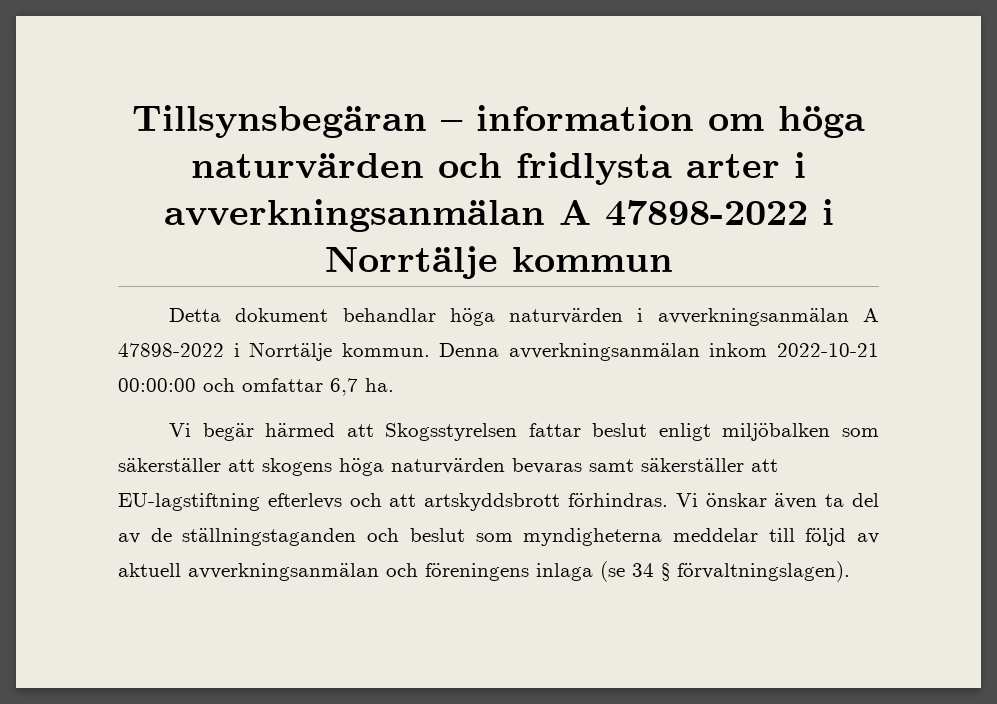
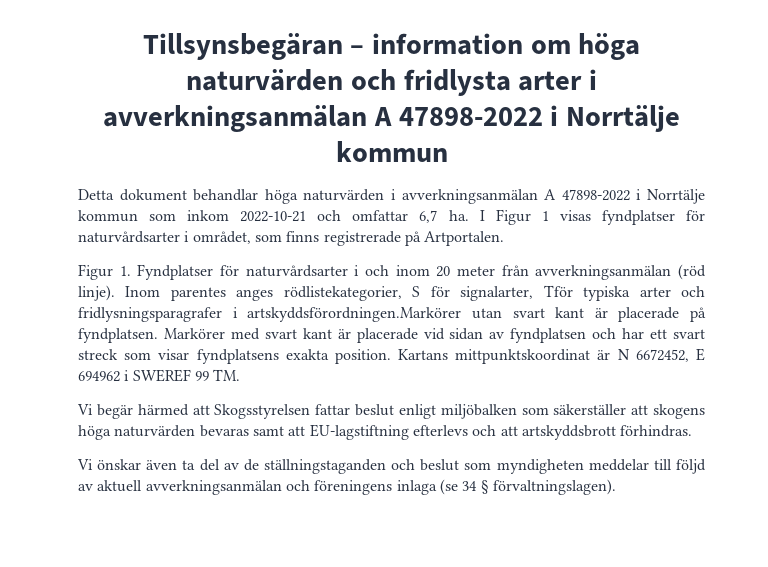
[341,343,700,361] kommun. Denna avverkningsanmälan -> [78,210,177,222] kommun som
[118,378,196,392] 00:00:00 -> (307, 216) none
(394, 385) none -> [479,209,706,225] [78,231,505,246] [78,264,707,280] [78,285,705,301] [78,307,706,322] [78,328,706,343] [78,348,705,364] [78,369,241,382] I Figur 1 visas fyndplatser för naturvårdsarter i området, som finns registrerade på Artportalen. // Figur 1. Fyndplatser för naturvårdsarter i och inom 20 meter från avverkningsanmälan (röd linje). Inom parentes anges rödlistekategorier, S för signalarter, Tför typiska arter och fridlysningsparagrafer i artskyddsförordningen.Markörer utan svart kant är placerade på fyndplatsen. Markörer med svart kant är placerade vid sidan av fyndplatsen och har ett svart streck som visar fyndplatsens exakta position. Kartans mittpunktskoordinat är N 6672452, E 694962 i SWEREF 99 TM.
[641,458,744,472] säkerställer -> (284, 431) none
(668, 500) none -> (693, 431) //
[523,528,663,546] myndigheterna -> [496,459,584,474] myndigheten

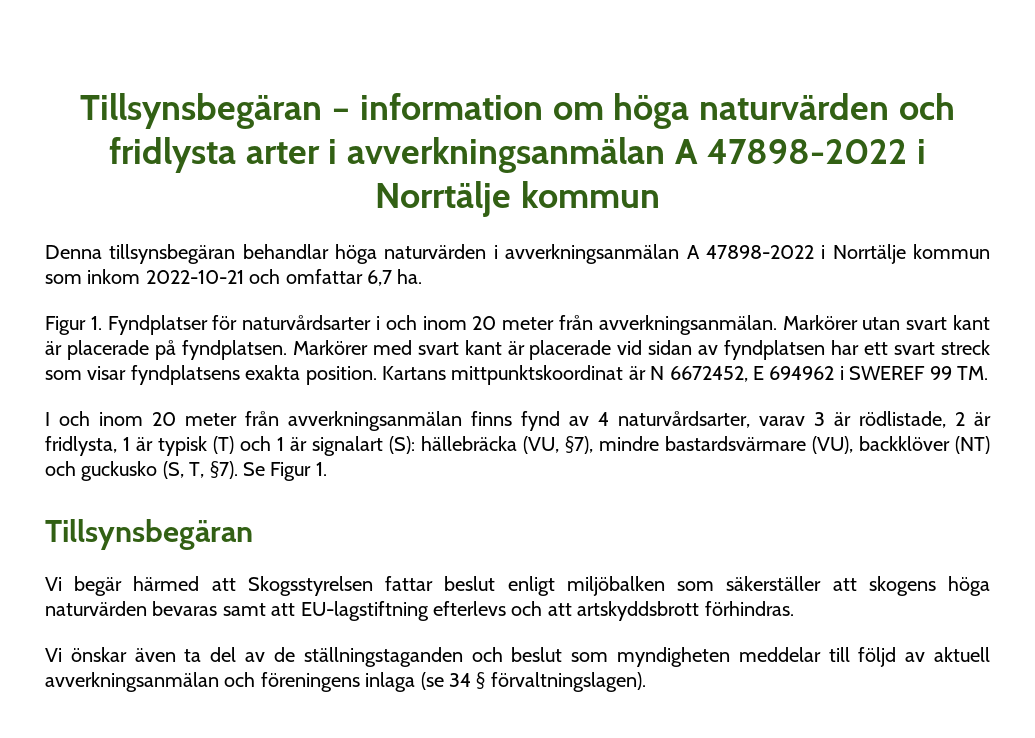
[78,189,187,201] Detta dokument -> [45,244,236,264] Denna tillsynsbegäran
[479,209,706,225] [78,231,505,246] I Figur 1 visas fyndplatser för naturvårdsarter i området, som finns registrerade på Artportalen. -> (423, 276) none
[535,264,707,280] [78,285,705,301] [78,307,462,322] avverkningsanmälan (röd linje). Inom parentes anges rödlistekategorier, S för signalarter, Tför typiska arter och fridlysningsparagrafer i artskyddsförordningen.Markörer -> [598,315,858,335] avverkningsanmälan. Markörer
[592,328,617,339] och -> (826, 350) none
(241, 375) none -> [45,411,991,431] [45,436,990,456] [45,461,327,481] [45,519,253,550] // I och inom 20 meter från avverkningsanmälan finns fynd av 4 naturvårdsarter, varav 3 är rödlistade, 2 är fridlysta, 1 är typisk (T) och 1 är signalart (S): hällebräcka (VU, §7), mindre bastardsvärmare (VU), backklöver (NT) och guckusko (S, T, §7). Se Figur 1. // Tillsynsbegäran

